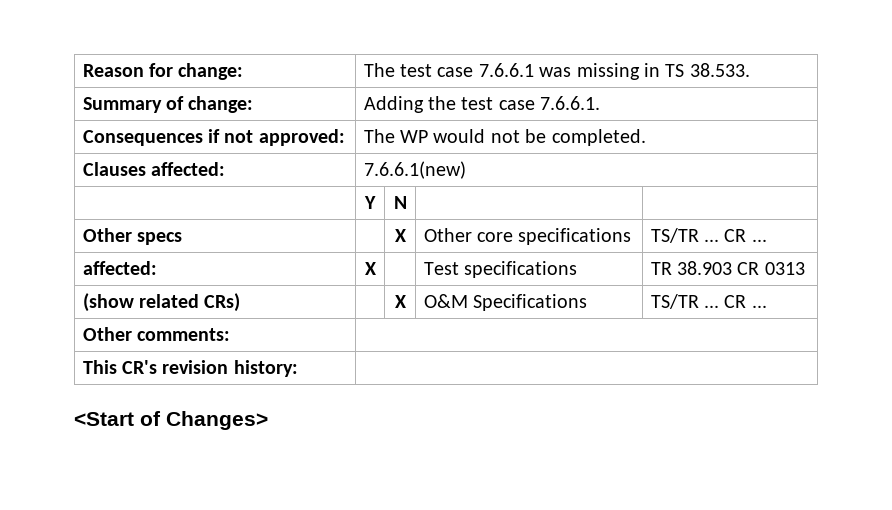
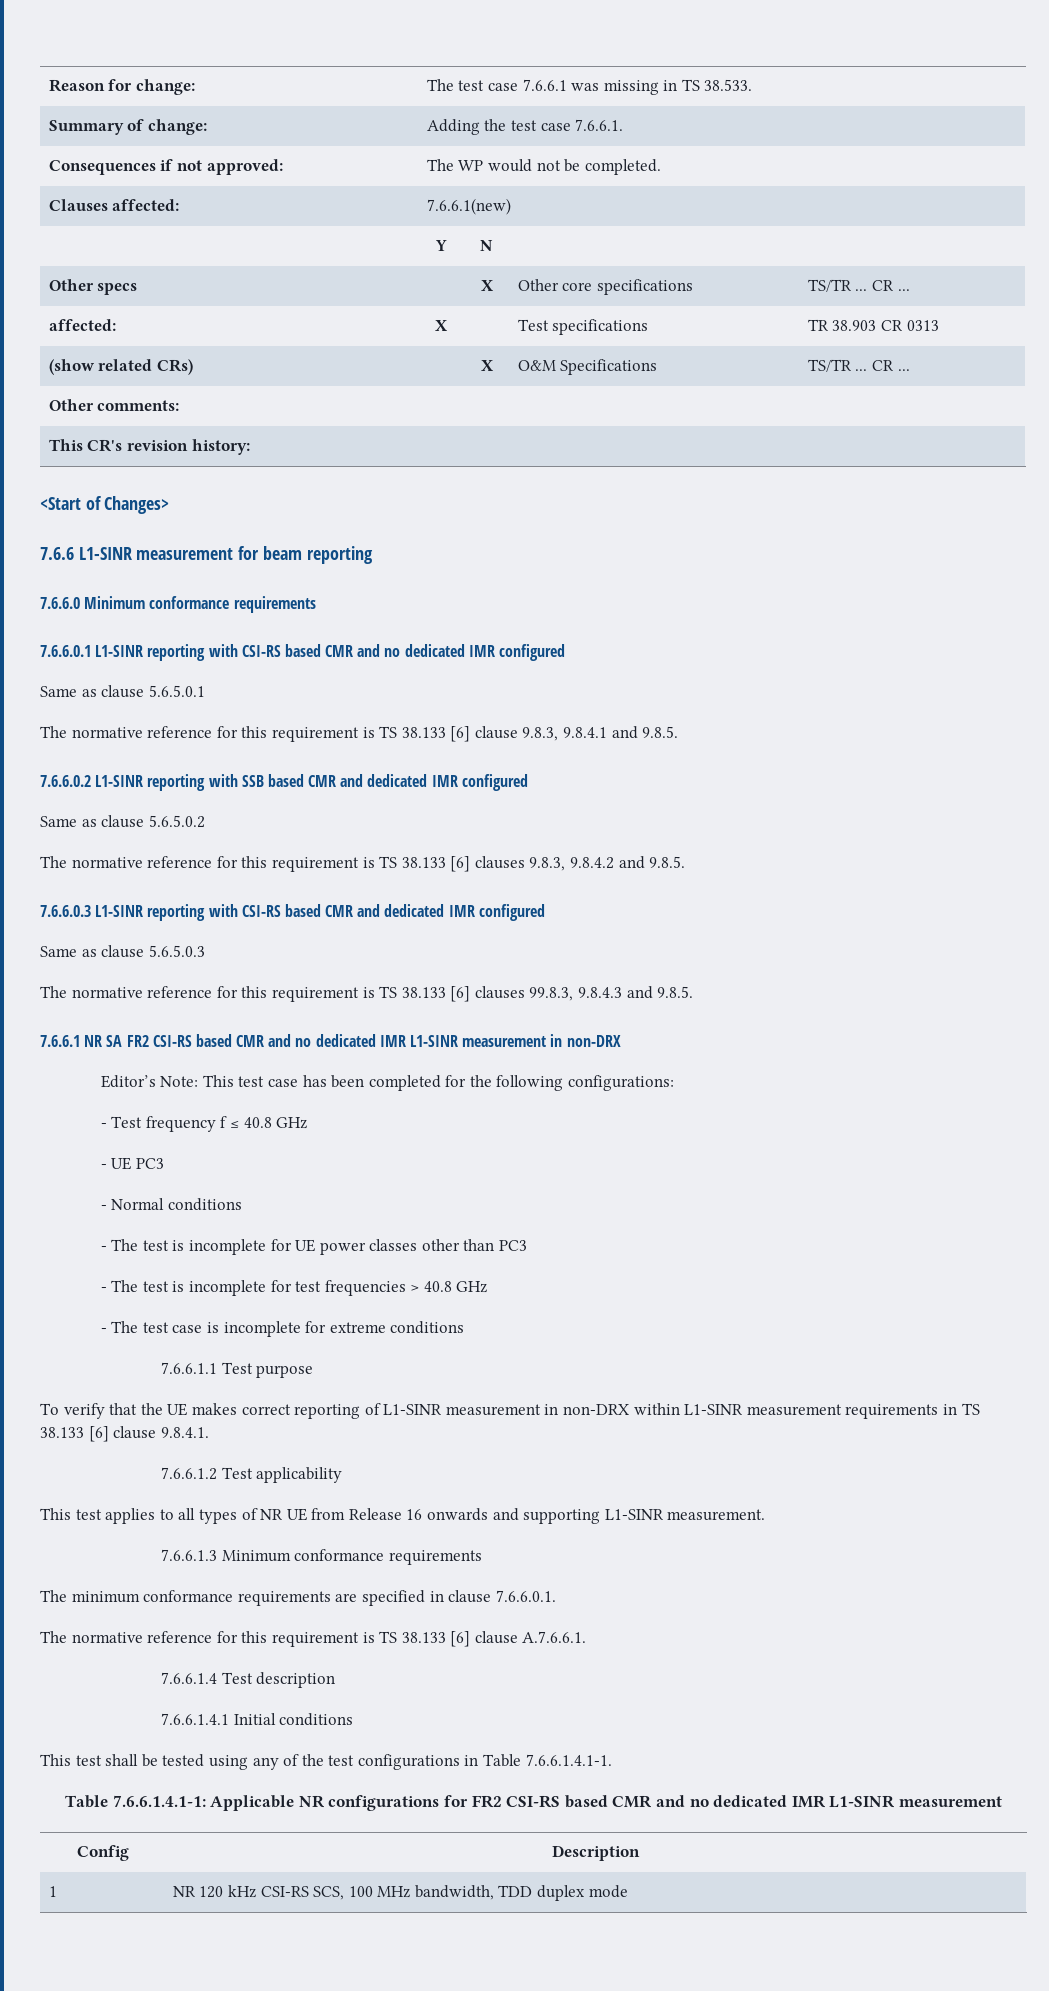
(268, 420) none -> [40,546,373,564] [40,596,316,613] [40,644,566,661] [40,685,205,698] [40,726,679,742] [40,774,528,791] [40,815,205,828] [40,856,686,872] [40,904,545,921] [40,945,205,958] [40,986,694,1002] [40,1034,621,1047] [100,1075,675,1091] [100,1116,308,1132] [100,1157,164,1170] [100,1198,242,1211] [100,1239,528,1255] [100,1280,488,1296] [100,1321,465,1337] [161,1362,314,1378] [40,1403,980,1419] [40,1426,209,1442] [161,1467,343,1483] [40,1508,766,1524] [161,1549,482,1565] [40,1590,556,1606] [40,1631,587,1647] [161,1672,336,1688] [161,1713,354,1726] [40,1754,612,1770] [65,1795,1002,1811] [76,1845,129,1861] [552,1845,640,1861] [48,1886,57,1897] [172,1885,628,1901] // 7.6.6 L1-SINR measurement for beam reporting // 7.6.6.0 Minimum conformance requirements // 7.6.6.0.1 L1-SINR reporting with CSI-RS based CMR and no dedicated IMR configured // Same as clause 5.6.5.0.1 // The normative reference for this requirement is TS 38.133 [6] clause 9.8.3, 9.8.4.1 and 9.8.5. // 7.6.6.0.2 L1-SINR reporting with SSB based CMR and dedicated IMR configured // Same as clause 5.6.5.0.2 // The normative reference for this requirement is TS 38.133 [6] clauses 9.8.3, 9.8.4.2 and 9.8.5. // 7.6.6.0.3 L1-SINR reporting with CSI-RS based CMR and dedicated IMR configured // Same as clause 5.6.5.0.3 // The normative reference for this requirement is TS 38.133 [6] clauses 99.8.3, 9.8.4.3 and 9.8.5. // 7.6.6.1 NR SA FR2 CSI-RS based CMR and no dedicated IMR L1-SINR measurement in non-DRX // Editor’s Note: This test case has been completed for the following configurations: // - Test frequency f ≤ 40.8 GHz // - UE PC3 // - Normal conditions // - The test is incomplete for UE power classes other than PC3 // - The test is incomplete for test frequencies > 40.8 GHz // - The test case is incomplete for extreme conditions // 7.6.6.1.1 Test purpose // To verify that the UE makes correct reporting of L1-SINR measurement in non-DRX within L1-SINR measurement requirements in TS 38.133 [6] clause 9.8.4.1. // 7.6.6.1.2 Test applicability // This test applies to all types of NR UE from Release 16 onwards and supporting L1-SINR measurement. // 7.6.6.1.3 Minimum conformance requirements // The minimum conformance requirements are specified in clause 7.6.6.0.1. // The normative reference for this requirement is TS 38.133 [6] clause A.7.6.6.1. // 7.6.6.1.4 Test description // 7.6.6.1.4.1 Initial conditions // This test shall be tested using any of the test configurations in Table 7.6.6.1.4.1-1. // Table 7.6.6.1.4.1-1: Applicable NR configurations for FR2 CSI-RS based CMR and no dedicated IMR L1-SINR measurement // Config | Description // 1 | NR 120 kHz CSI-RS SCS, 100 MHz bandwidth, TDD duplex mode

